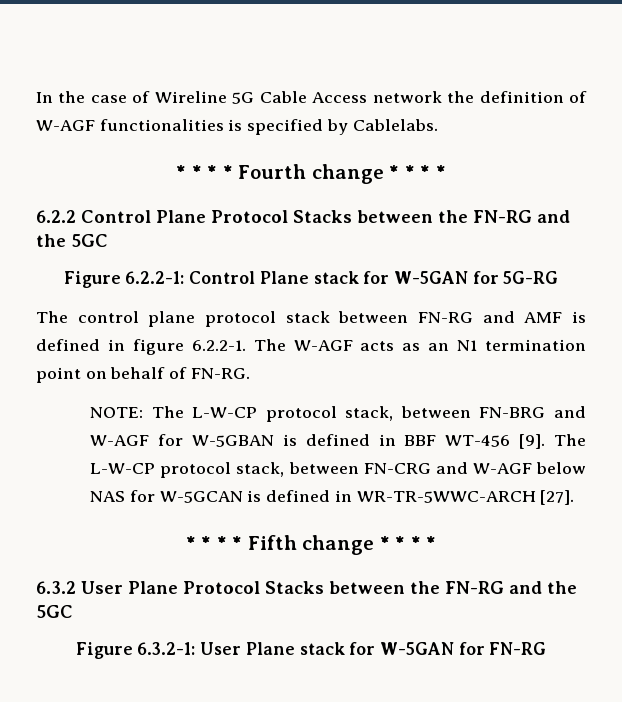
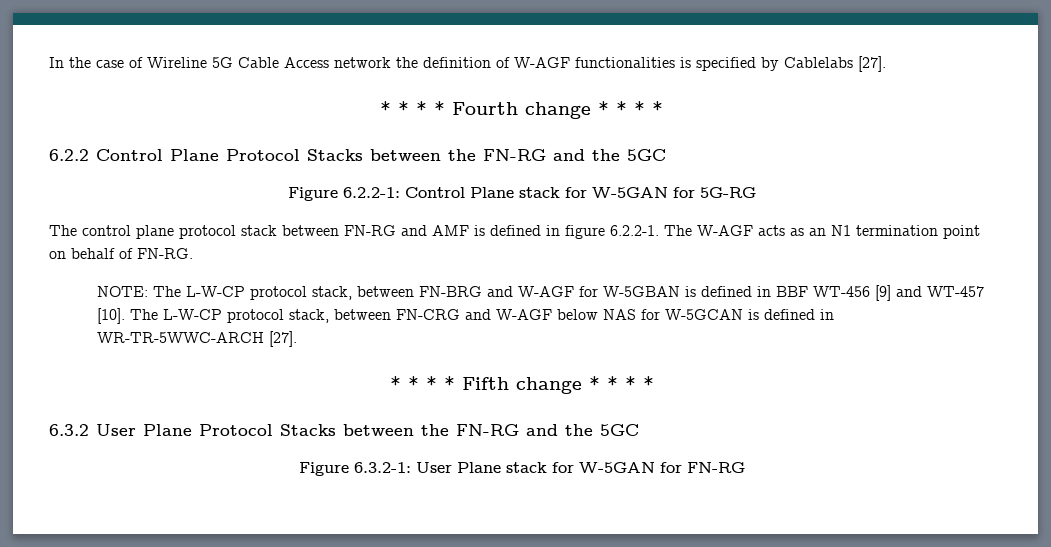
[352,119,438,131] Cablelabs. -> [784,56,886,72] Cablelabs [27].
[519,434,546,449] [9]. -> [874,285,984,301] [96,308,125,324] [9] and WT-457 [10].

